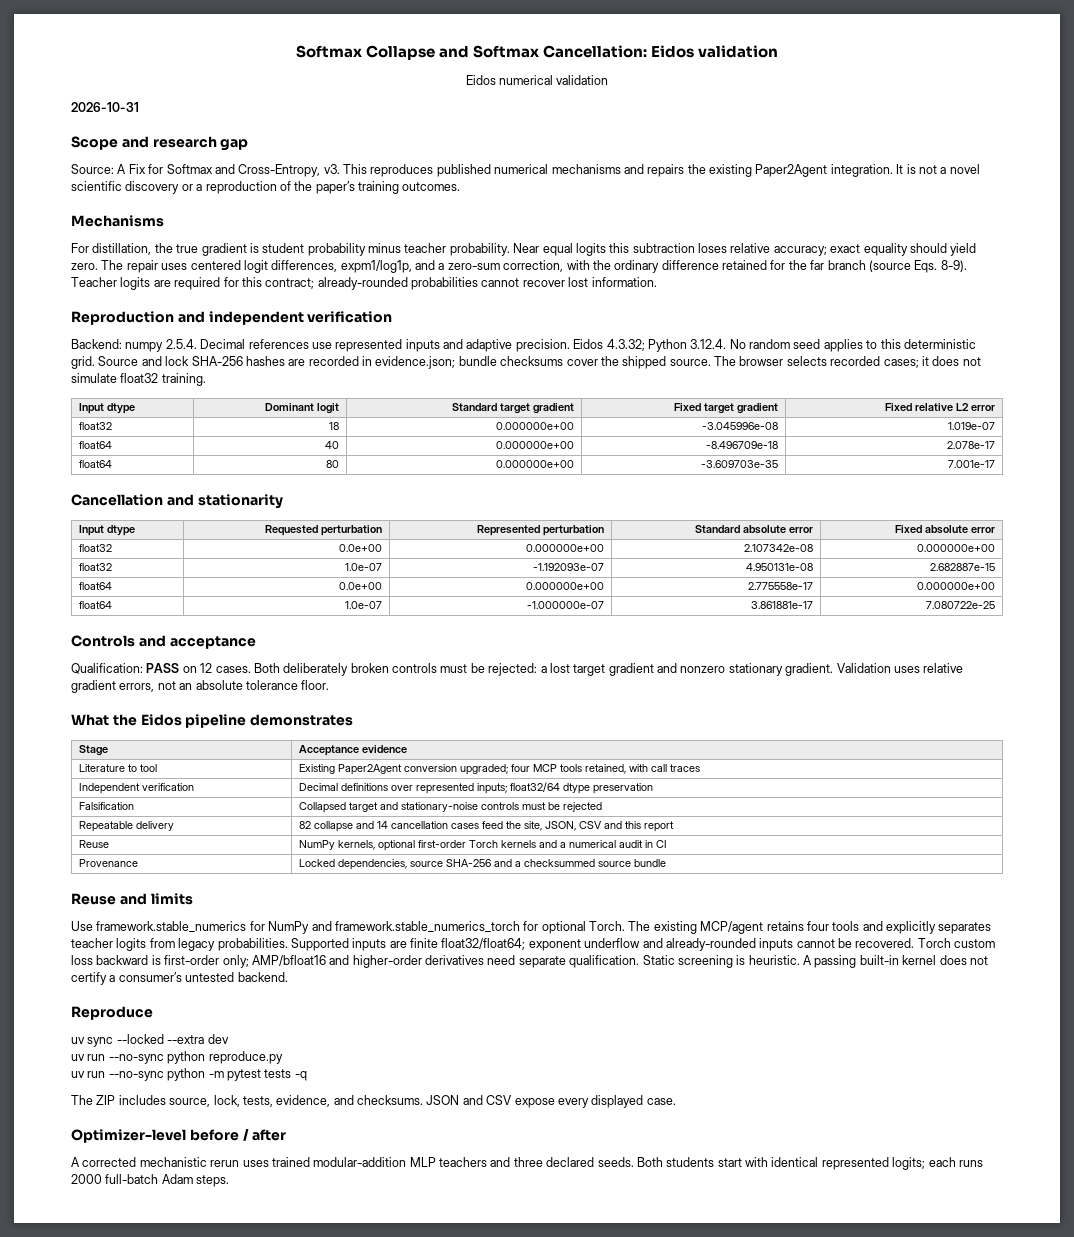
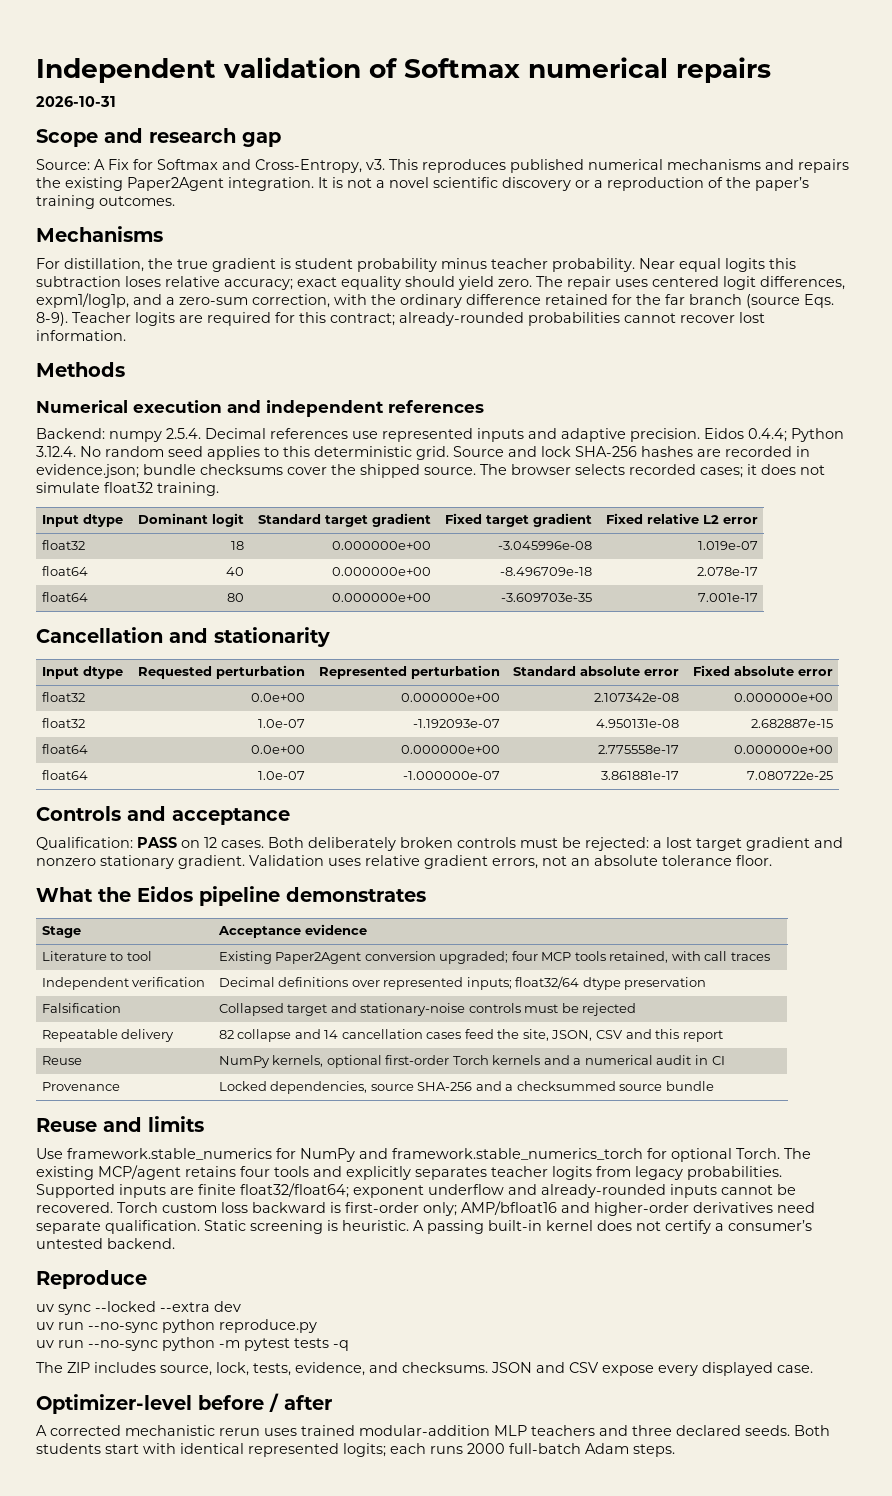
[295,45,779,60] [465,75,609,85] Softmax Collapse and Softmax Cancellation: Eidos validation // Eidos numerical validation -> [36,57,771,83] Independent validation of Softmax numerical repairs
[71,311,174,325] Reproduction -> [36,362,125,377] [36,400,222,413] Methods // Numerical execution
[307,311,393,323] verification -> [388,400,484,413] references
[606,339,645,351] 4.3.32; -> [748,428,787,442] 0.4.4;

